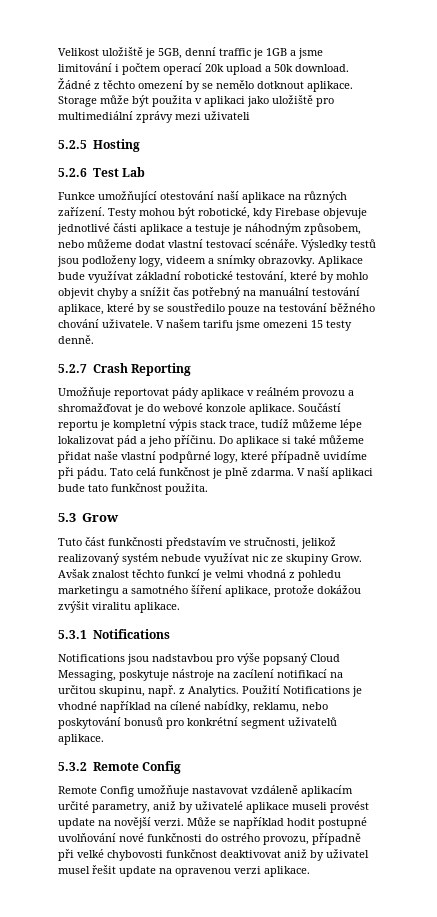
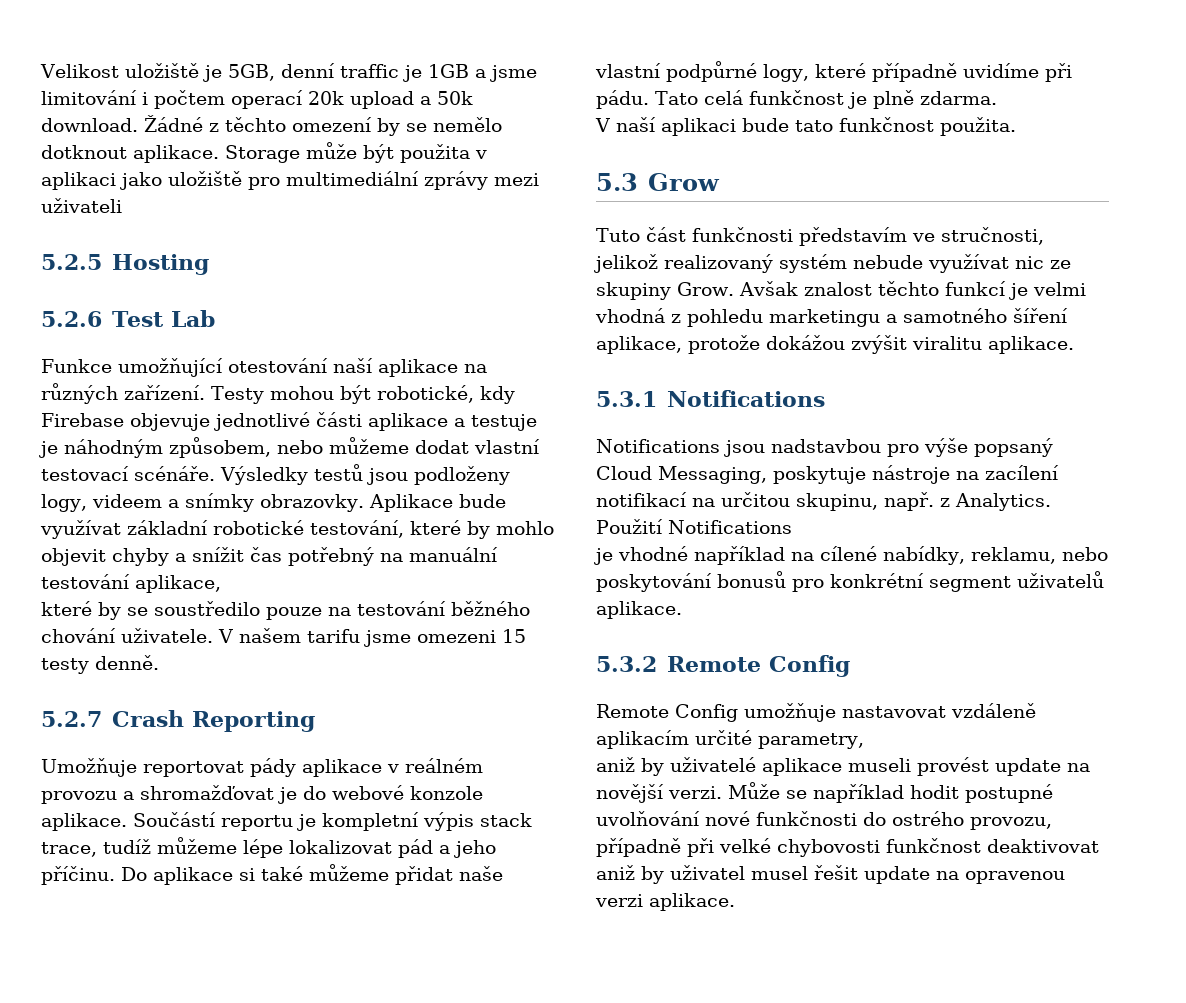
(104, 309) none -> (221, 584) //
(294, 472) none -> (997, 98) //
(350, 690) none -> (792, 527) //
(150, 807) none -> (864, 741) //

